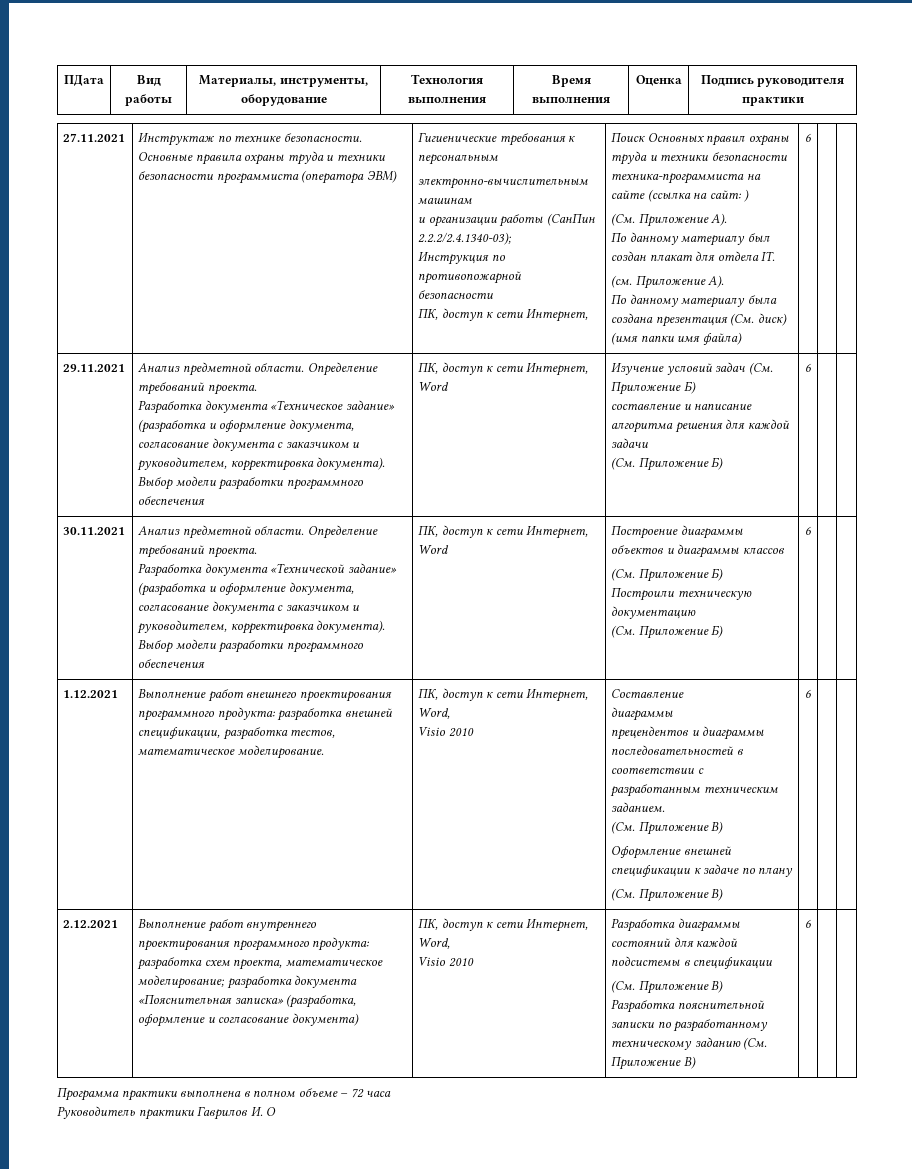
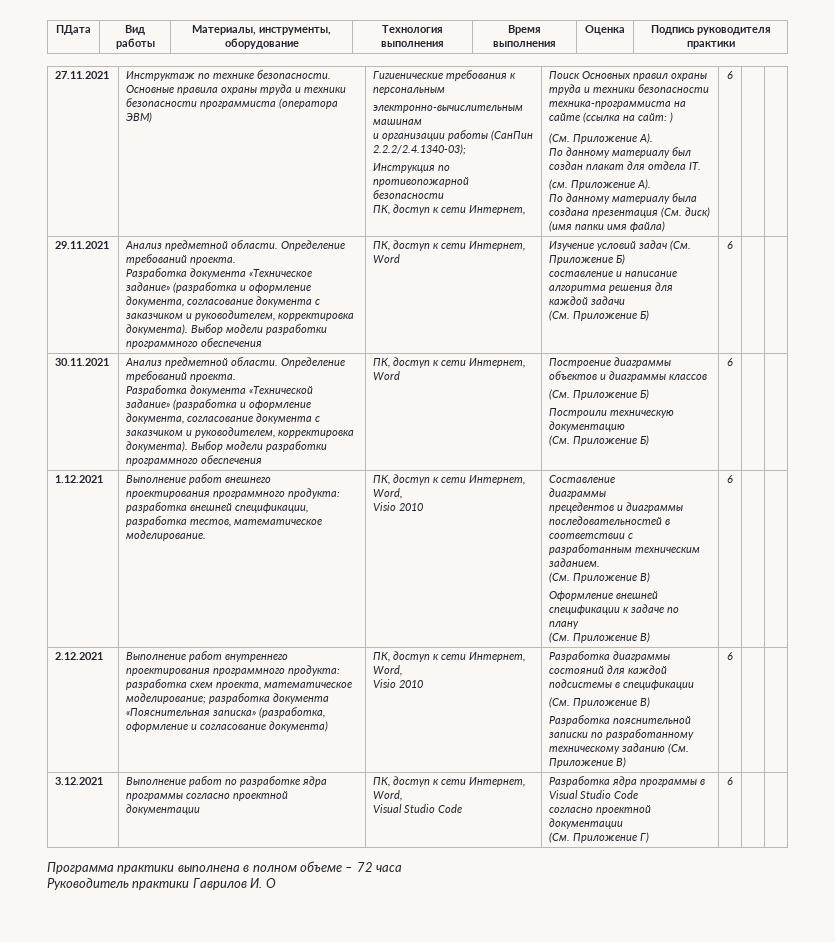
[611,726,690,740] прецендентов -> [549,502,615,513] прецедентов
(812, 923) none -> [55,777,104,785] [126,776,328,787] [126,791,289,801] [126,804,201,815] [373,776,526,787] [373,790,403,801] [373,804,463,813] [549,776,706,787] [549,790,639,799] [549,805,652,815] [549,818,624,829] [549,832,650,843] [727,777,733,785] // 3.12.2021 | Выполнение работ по разработке ядра программы согласно проектной документации | ПК, доступ к сети Интернет, Word, // Visual Studio Code | Разработка ядра программы в Visual Studio Code // согласно проектной документации // (См. Приложение Г) | 6 | |

